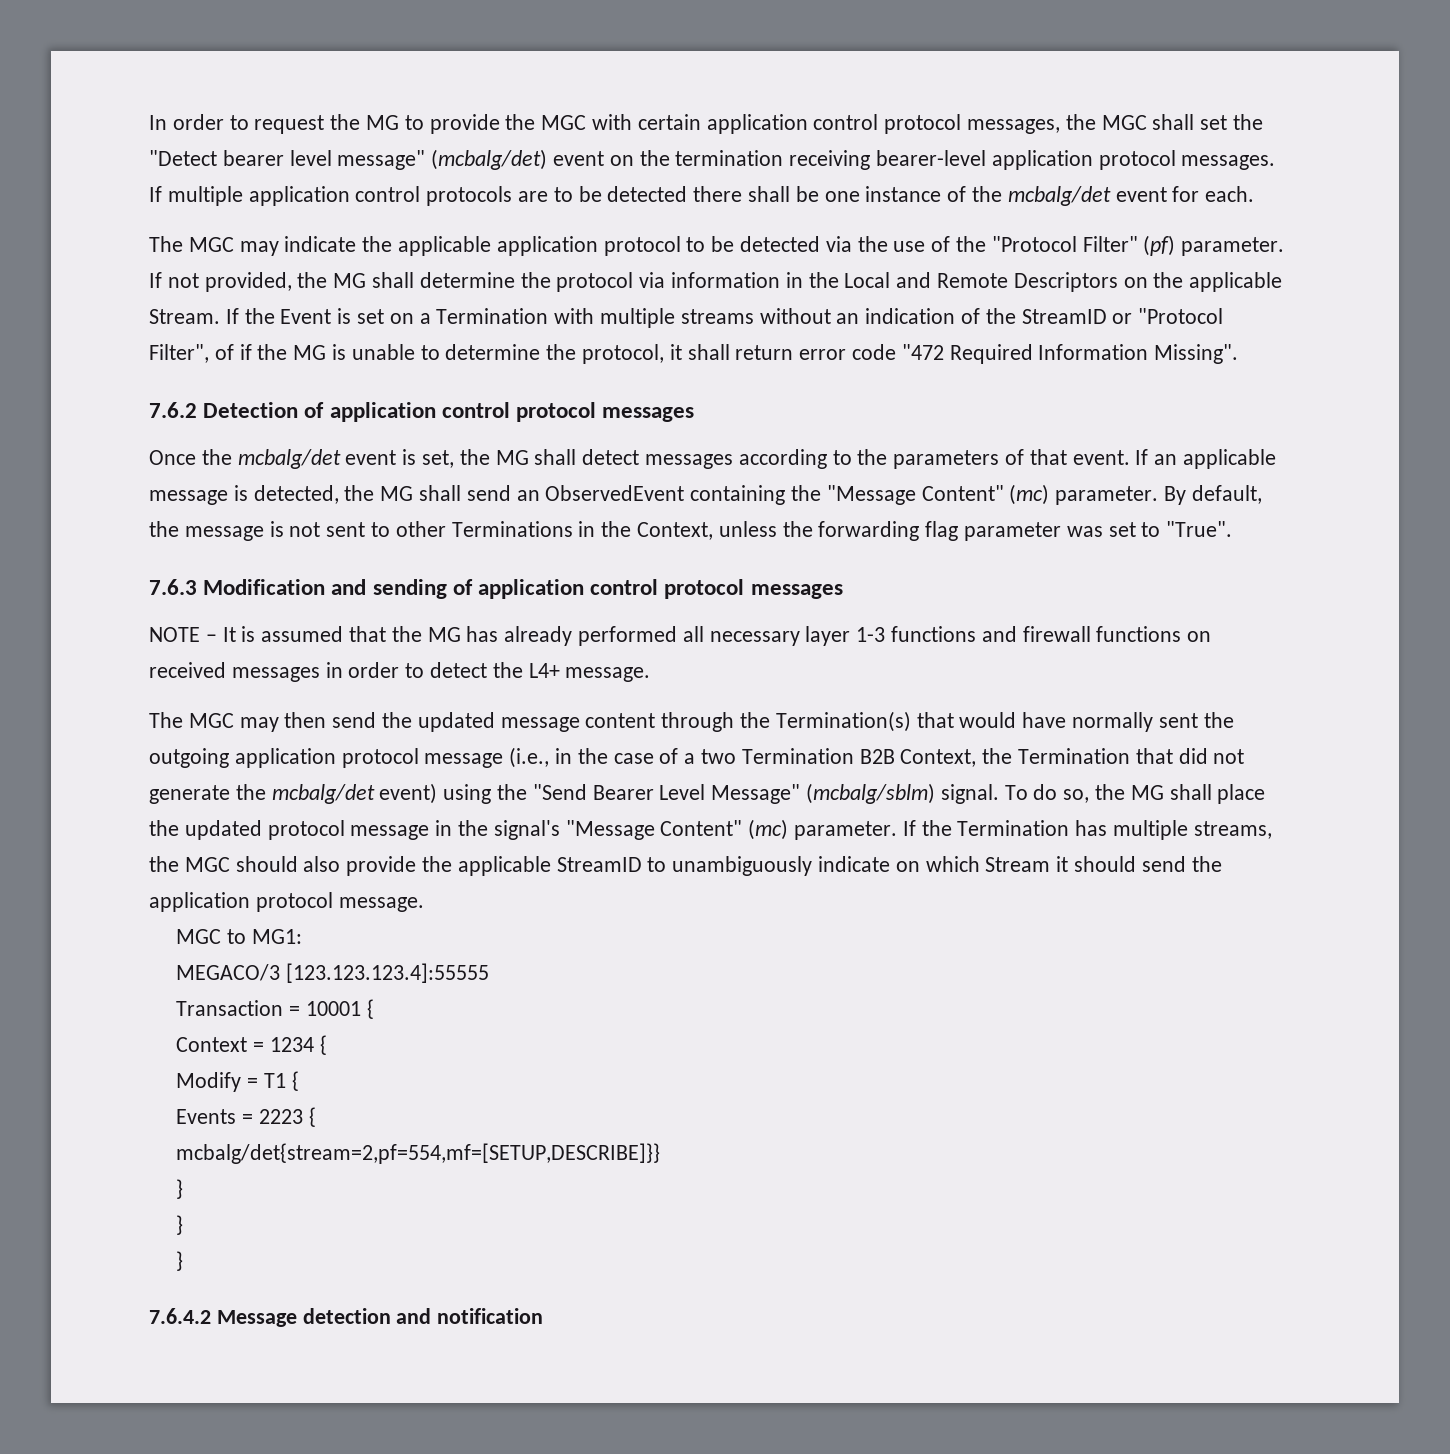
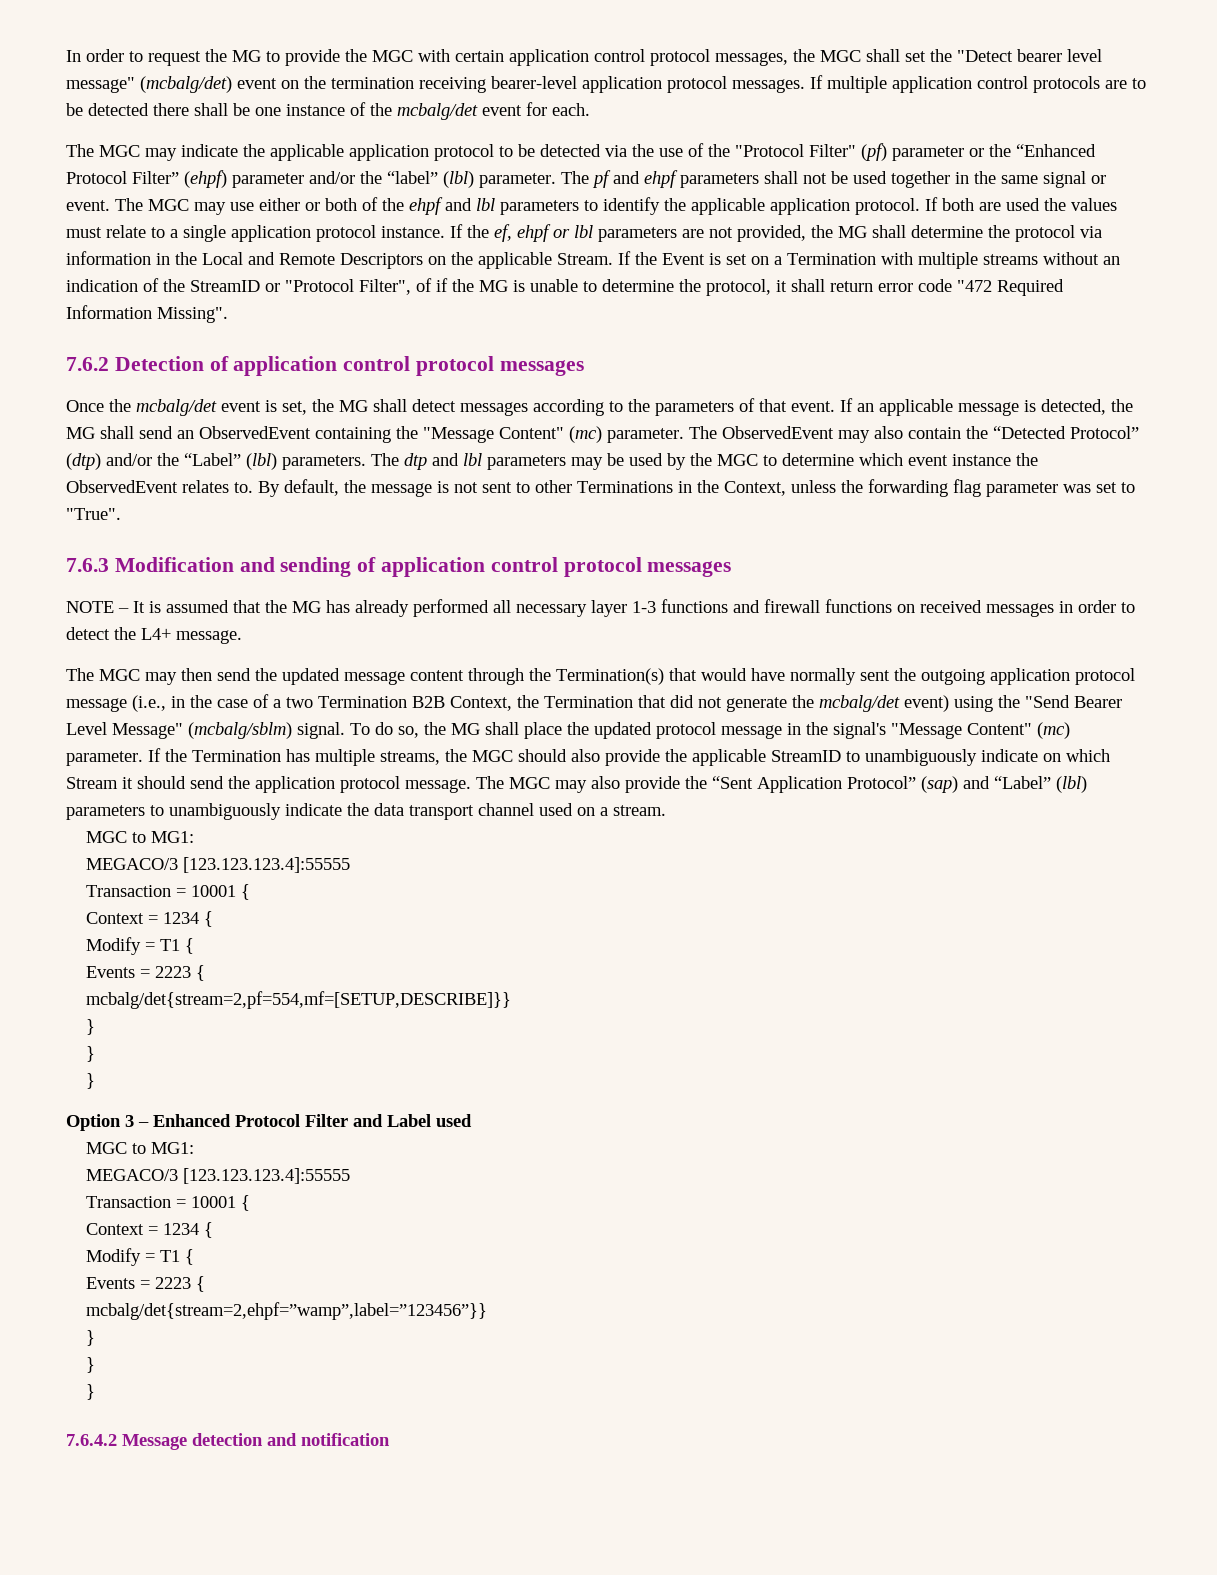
[1181,237,1285,256] [149,272,162,288] parameter. If -> [892,144,1096,161] [66,170,1106,188] [66,197,1117,215] [66,224,704,242] parameter or the “Enhanced Protocol Filter” (ehpf) parameter and/or the “label” (lbl) parameter. The pf and ehpf parameters shall not be used together in the same signal or event. The MGC may use either or both of the ehpf and lbl parameters to identify the applicable application protocol. If both are used the values must relate to a single application protocol instance. If the ef, ehpf or lbl parameters are
(1159, 495) none -> [689,426,1139,443] [66,453,1038,470] [66,480,253,493] The ObservedEvent may also contain the “Detected Protocol” (dtp) and/or the “Label” (lbl) parameters. The dtp and lbl parameters may be used by the MGC to determine which event instance the ObservedEvent relates to.
(424, 904) none -> [476,776,1087,793] [66,803,666,820] The MGC may also provide the “Sent Application Protocol” (sap) and “Label” (lbl) parameters to unambiguously indicate the data transport channel used on a stream.
(184, 1261) none -> [66,1114,472,1131] [86,1142,195,1154] [86,1168,351,1184] [86,1195,251,1211] [86,1222,214,1238] [86,1248,195,1266] [86,1276,206,1292] [86,1302,488,1320] [86,1330,96,1346] [86,1357,96,1373] [86,1384,96,1400] // Option 3 – Enhanced Protocol Filter and Label used // MGC to MG1: // MEGACO/3 [123.123.123.4]:55555 // Transaction = 10001 { // Context = 1234 { // Modify = T1 { // Events = 2223 { // mcbalg/det{stream=2,ehpf=”wamp”,label=”123456”}} // } // } // }

